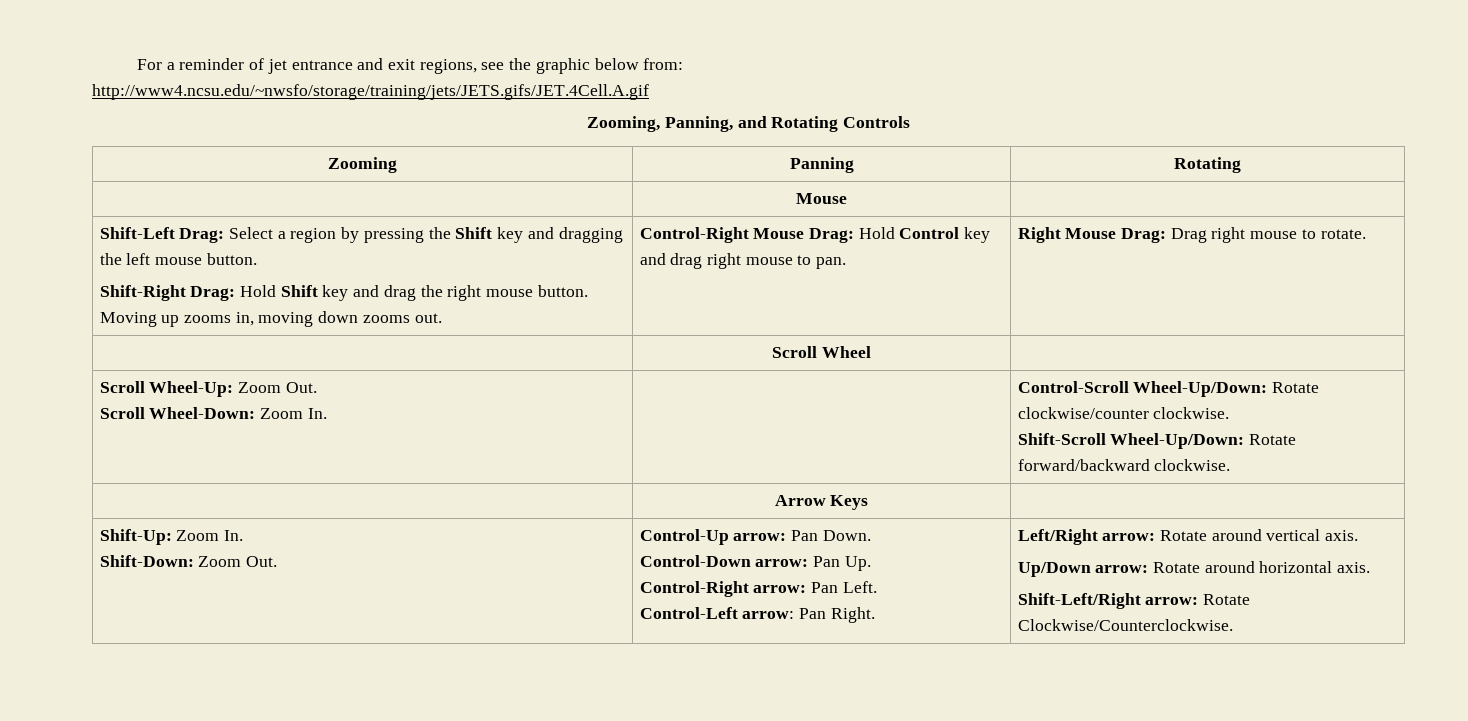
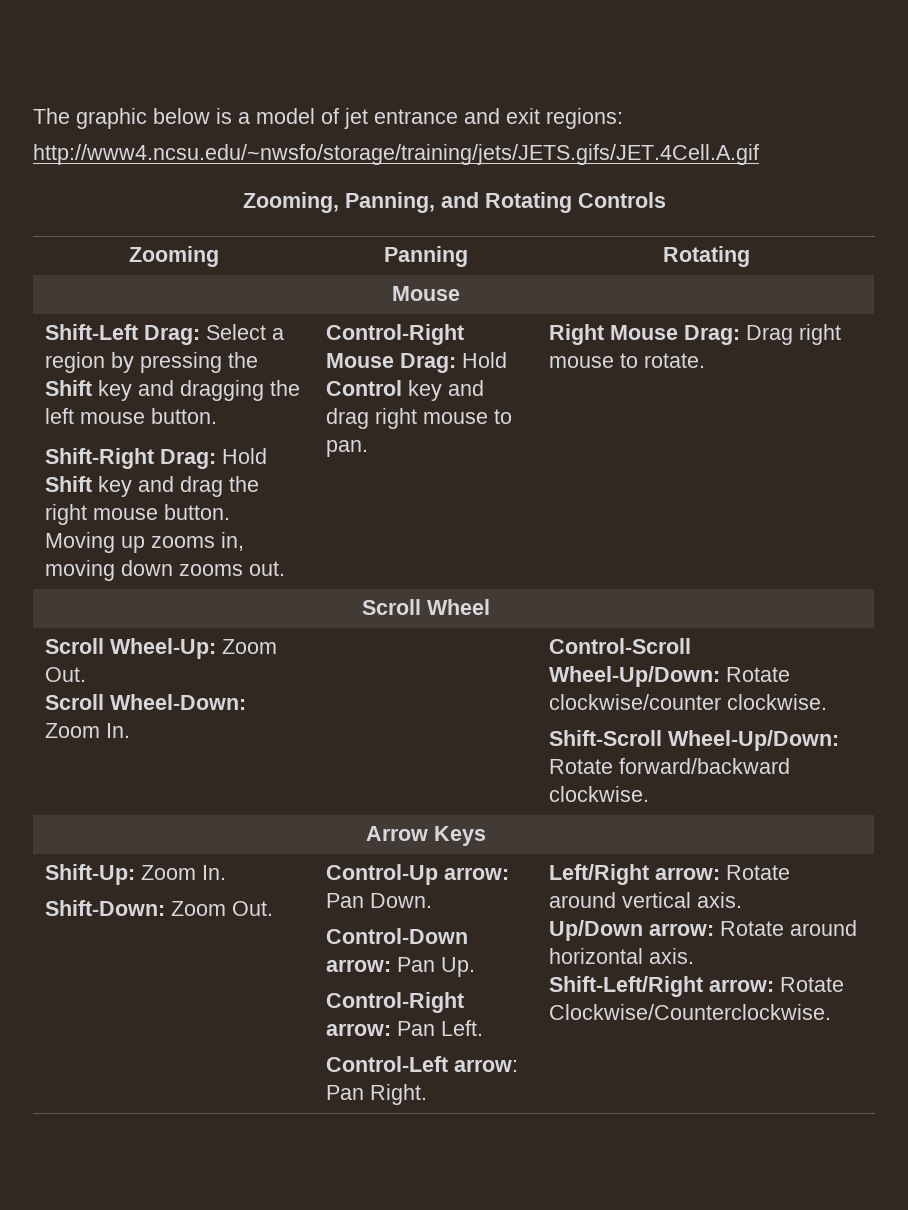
[136,58,245,70] For a reminder -> [33,108,315,129] The graphic below is a model
[419,58,684,74] regions, see the graphic below from: -> [546,108,623,129] regions:

